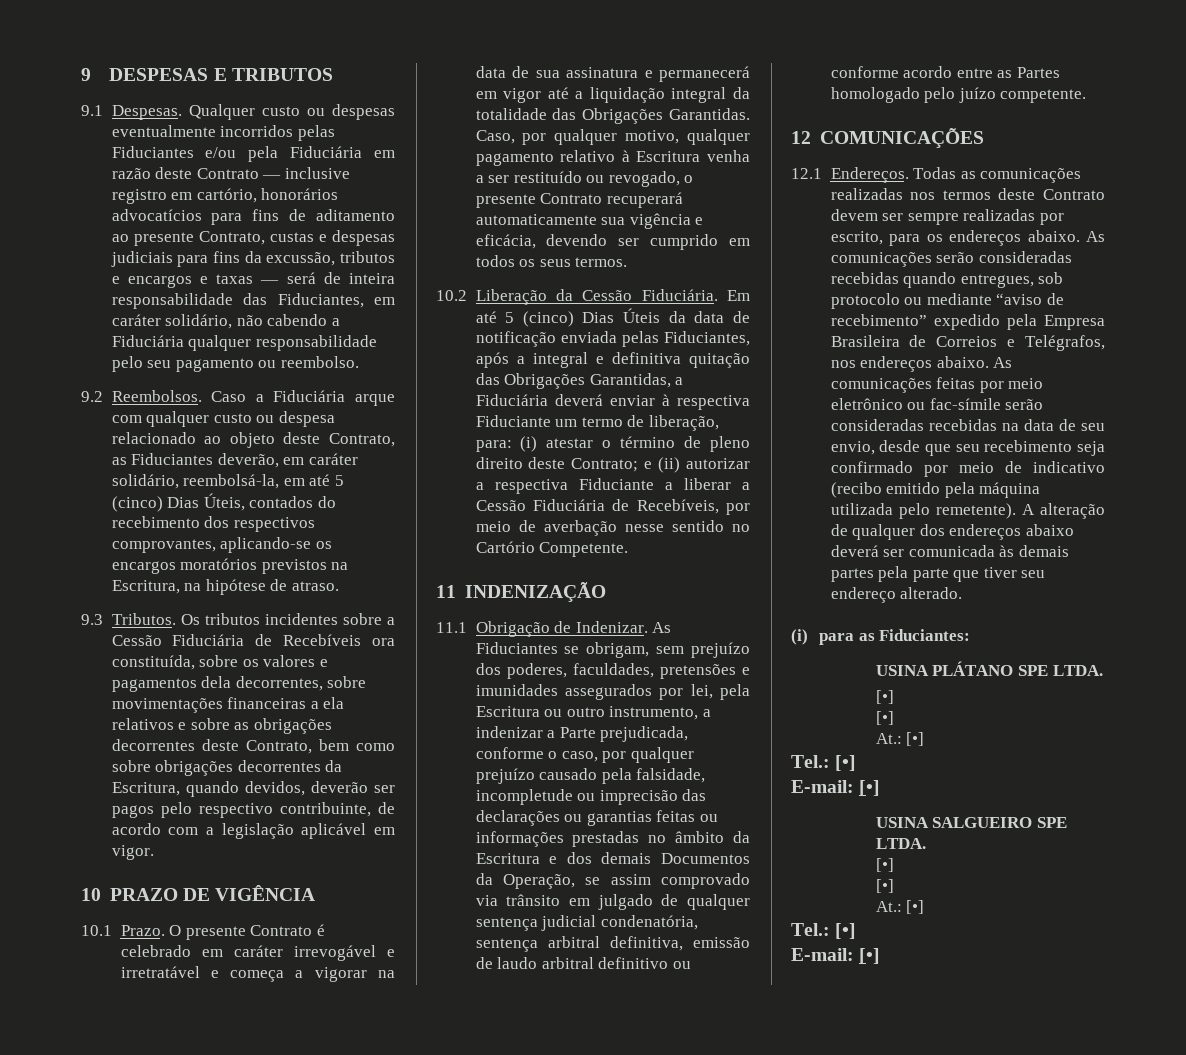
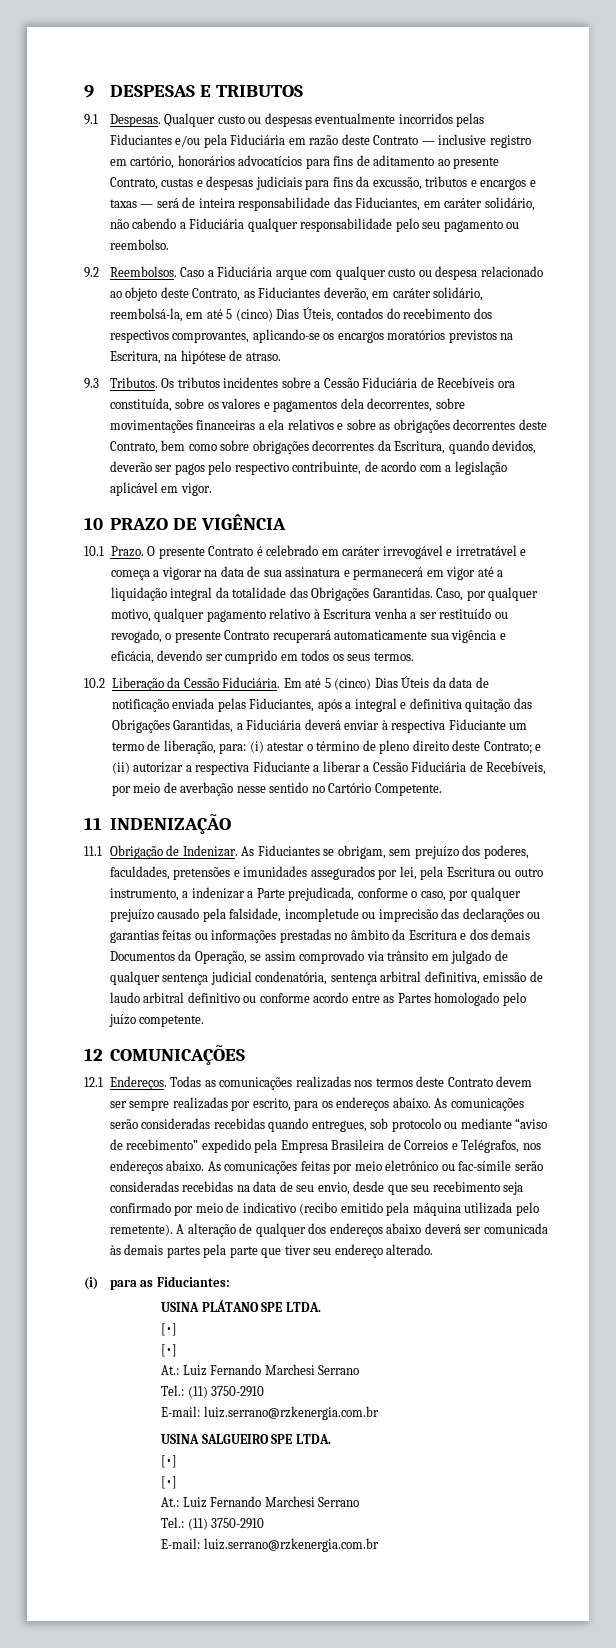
[906,732,925,746] [791,755,857,771] [791,780,881,796] [•] // Tel.: [•] // E-mail: [•] -> [182,1364,360,1376] [161,1385,265,1398] [161,1406,379,1420] Luiz Fernando Marchesi Serrano // Tel.: (11) 3750-2910 // E-mail: luiz.serrano@rzkenergia.com.br
[906,900,925,914] [791,923,857,939] [791,948,881,964] [•] // Tel.: [•] // E-mail: [•] -> [182,1496,360,1508] [161,1517,265,1530] [161,1538,379,1552] Luiz Fernando Marchesi Serrano // Tel.: (11) 3750-2910 // E-mail: luiz.serrano@rzkenergia.com.br

